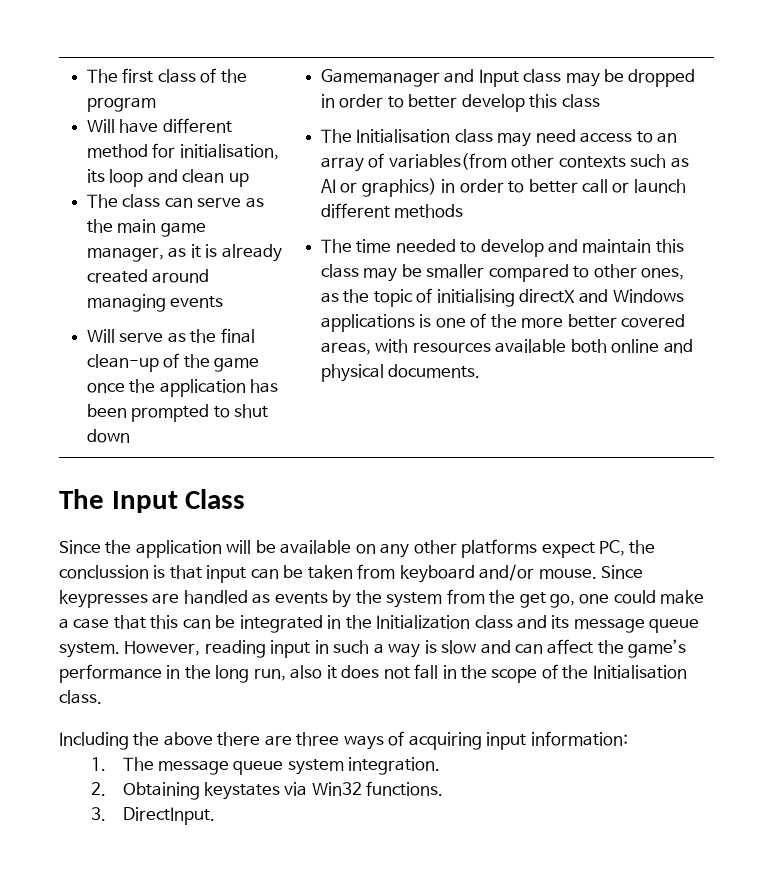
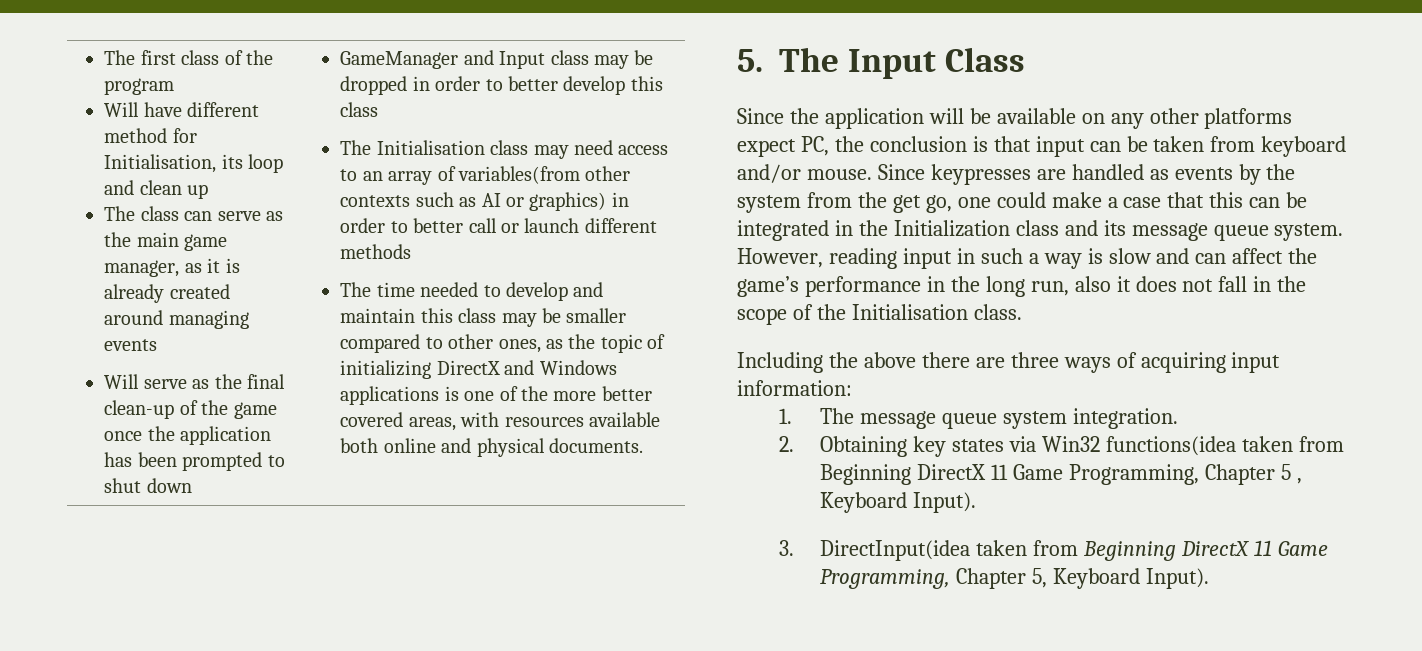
[179,144,279,160] initialisation, -> [104,154,217,173] Initialisation,
[320,69,440,87] Gamemanager -> [340,51,459,69] GameManager
[436,289,576,307] initialising directX -> [340,360,500,379] initializing DirectX
(481, 371) none -> [737,49,763,72] 5.
[59,565,149,579] conclussion -> [869,136,967,152] conclusion
[203,781,444,800] [90,807,215,825] keystates via Win32 functions. // 3. DirectInput. -> [913,436,1344,457] [820,464,1302,485] [820,492,977,513] [778,540,1328,561] [820,568,1209,589] key states via Win32 functions(idea taken from Beginning DirectX 11 Game Programming, Chapter 5 , Keyboard Input). // 3. DirectInput(idea taken from Beginning DirectX 11 Game Programming, Chapter 5, Keyboard Input).

